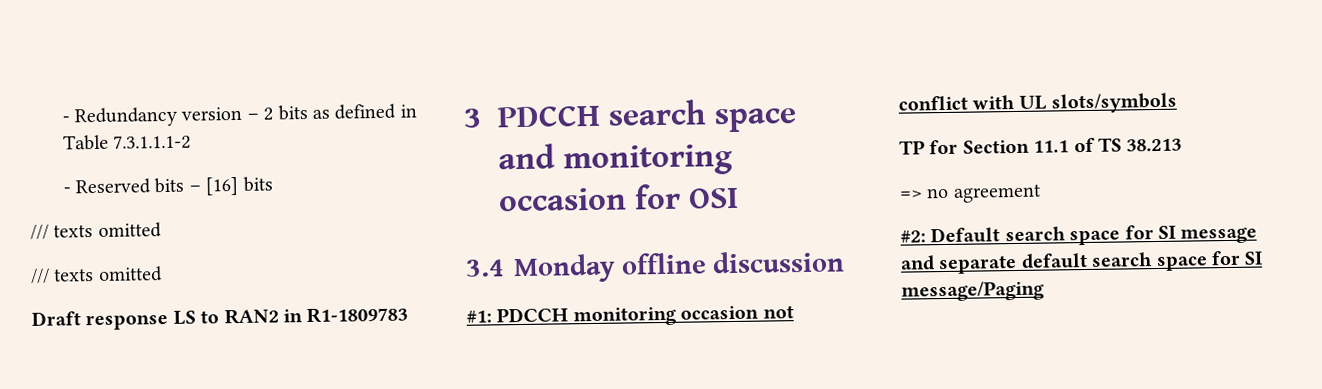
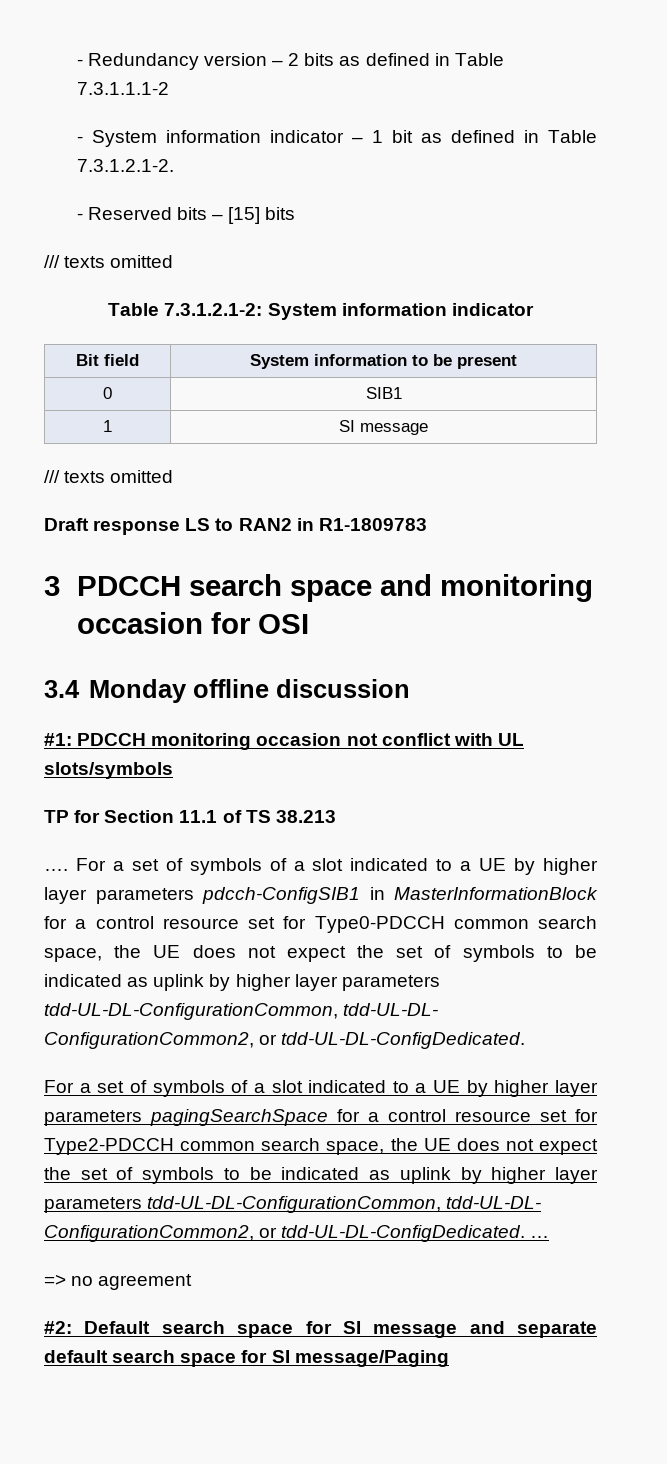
(192, 142) none -> [76,130,597,147] [76,159,174,172] // - System information indicator – 1 bit as defined in Table 7.3.1.2.1-2.
[205,176,239,196] [16] -> [228,207,261,224] [15]
(162, 230) none -> [108,303,534,320] [76,354,139,366] [250,354,517,369] [103,387,112,399] [365,387,402,399] [103,420,112,432] [339,420,428,435] // Table 7.3.1.2.1-2: System information indicator // Bit field | System information to be present // 0 | SIB1 // 1 | SI message
(1183, 145) none -> [44,858,599,875] [44,887,598,904] [44,916,597,933] [44,945,597,962] [44,974,440,991] [44,1003,439,1020] [44,1032,526,1049] [44,1080,599,1097] [44,1109,598,1126] [44,1138,598,1155] [44,1167,599,1184] [44,1196,542,1213] [44,1225,550,1242] // …. For a set of symbols of a slot indicated to a UE by higher layer parameters pdcch-ConfigSIB1 in MasterInformationBlock for a control resource set for Type0-PDCCH common search space, the UE does not expect the set of symbols to be indicated as uplink by higher layer parameters tdd-UL-DL-ConfigurationCommon, tdd-UL-DL- ConfigurationCommon2, or tdd-UL-DL-ConfigDedicated. // For a set of symbols of a slot indicated to a UE by higher layer parameters pagingSearchSpace for a control resource set for Type2-PDCCH common search space, the UE does not expect the set of symbols to be indicated as uplink by higher layer parameters tdd-UL-DL-ConfigurationCommon, tdd-UL-DL- ConfigurationCommon2, or tdd-UL-DL-ConfigDedicated. …

